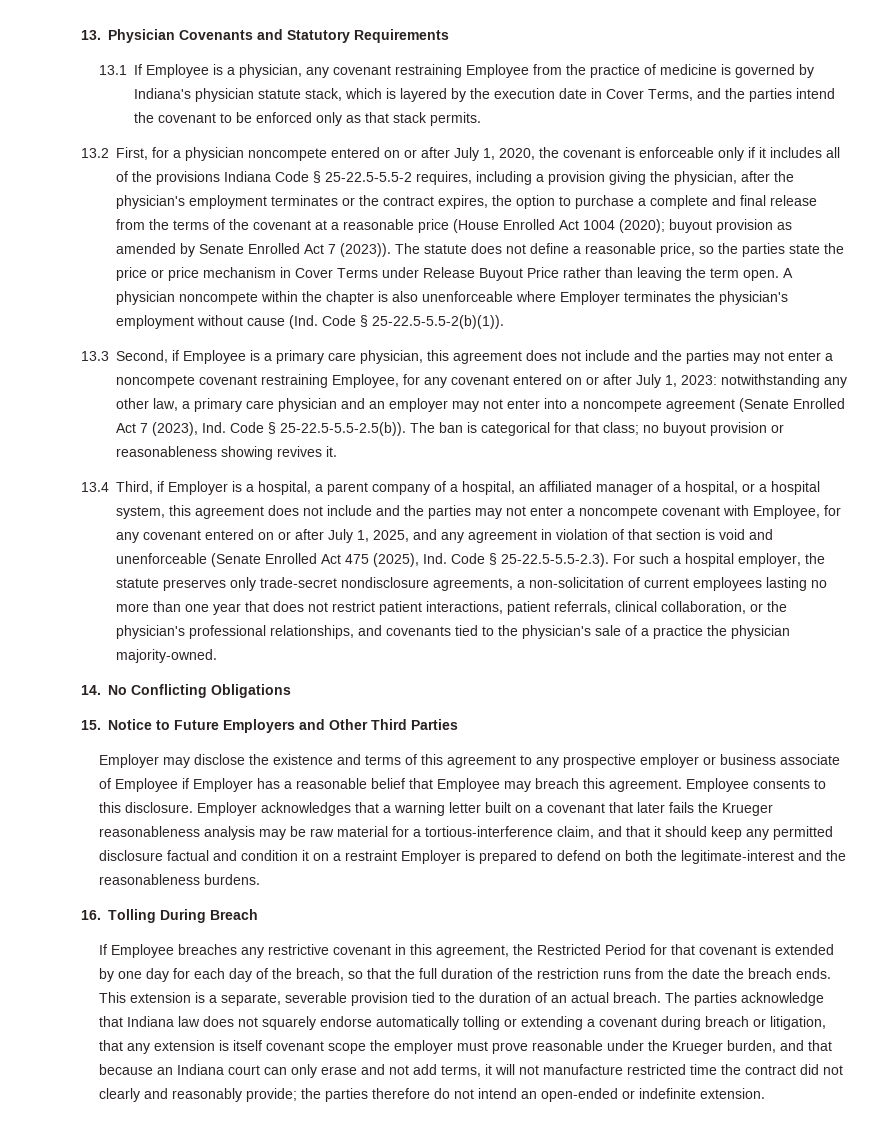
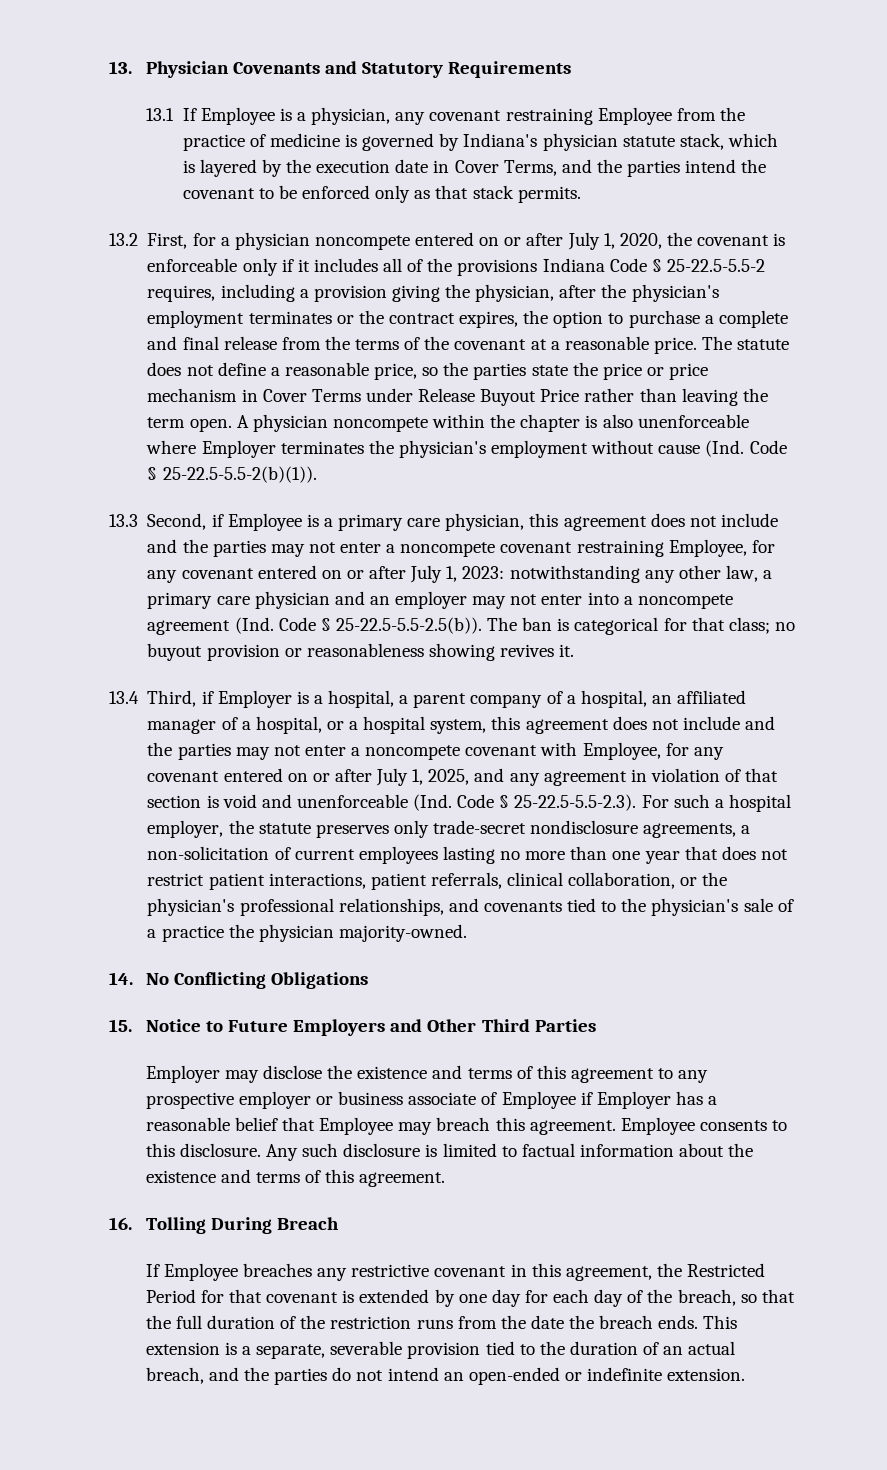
[418,219,793,233] [116,243,392,257] price (House Enrolled Act 1004 (2020); buyout provision as amended by Senate Enrolled Act 7 (2023)). -> [653,337,697,354] price.
[739,398,846,412] [116,422,227,436] (Senate Enrolled Act 7 (2023), Ind. -> [234,617,274,634] (Ind.
[211,553,448,567] (Senate Enrolled Act 475 (2025), Ind. -> [413,794,453,811] (Ind.
[197,802,774,816] [99,826,834,840] [99,850,847,864] [99,874,261,885] Employer acknowledges that a warning letter built on a covenant that later fails the Krueger reasonableness analysis may be raw material for a tortious-interference claim, and that it should keep any permitted disclosure factual and condition it on a restraint Employer is prepared to defend on both the legitimate-interest and the reasonableness burdens. -> [266,1143,754,1161] [145,1169,446,1187] Any such disclosure is limited to factual information about the existence and terms of this agreement.
[613,992,825,1006] [99,1016,827,1030] [99,1040,833,1054] [99,1064,844,1078] [99,1088,431,1102] breach. The parties acknowledge that Indiana law does not squarely endorse automatically tolling or extending a covenant during breach or litigation, that any extension is itself covenant scope the employer must prove reasonable under the Krueger burden, and that because an Indiana court can only erase and not add terms, it will not manufacture restricted time the contract did not clearly and reasonably provide; the parties therefore -> [145,1367,328,1385] breach, and the parties

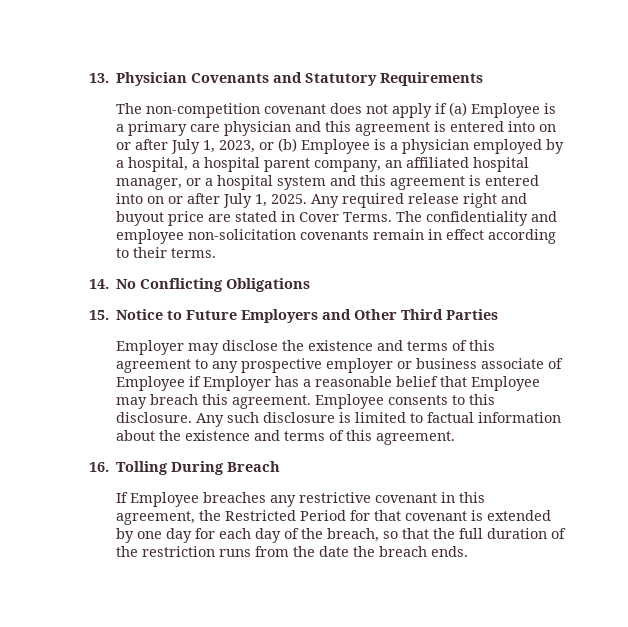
[145,107,745,125] [182,133,778,151] [182,159,767,177] [182,185,581,203] [108,232,786,250] [147,258,765,276] [147,284,719,302] [147,310,788,328] [147,336,790,354] [147,362,709,380] [147,388,768,406] [147,414,749,432] [146,440,787,458] [147,466,317,483] [108,513,778,531] [147,539,775,557] [147,565,773,583] [147,591,733,609] [147,617,795,635] [147,643,575,661] [108,690,747,708] [147,716,776,734] [147,742,724,760] [147,768,779,786] [147,794,791,812] [147,820,751,838] [147,846,788,864] [147,872,728,890] [147,898,794,916] [147,924,467,942] 13.1 If Employee is a physician, any covenant restraining Employee from the practice of medicine is governed by Indiana's physician statute stack, which is layered by the execution date in Cover Terms, and the parties intend the covenant to be enforced only as that stack permits. // 13.2 First, for a physician noncompete entered on or after July 1, 2020, the covenant is enforceable only if it includes all of the provisions Indiana Code § 25-22.5-5.5-2 requires, including a provision giving the physician, after the physician's employment terminates or the contract expires, the option to purchase a complete and final release from the terms of the covenant at a reasonable price. The statute does not define a reasonable price, so the parties state the price or price mechanism in Cover Terms under Release Buyout Price rather than leaving the term open. A physician noncompete within the chapter is also unenforceable where Employer terminates the physician's employment without cause (Ind. Code § 25-22.5-5.5-2(b)(1)). // 13.3 Second, if Employee is a primary care physician, this agreement does not include and the parties may not enter a noncompete covenant restraining Employee, for any covenant entered on or after July 1, 2023: notwithstanding any other law, a primary care physician and an employer may not enter into a noncompete agreement (Ind. Code § 25-22.5-5.5-2.5(b)). The ban is categorical for that class; no buyout provision or reasonableness showing revives it. // 13.4 Third, if Employer is a hospital, a parent company of a hospital, an affiliated manager of a hospital, or a hospital system, this agreement does not include and the parties may not enter a noncompete covenant with Employee, for any covenant entered on or after July 1, 2025, and any agreement in violation of that section is void and unenforceable (Ind. Code § 25-22.5-5.5-2.3). For such a hospital employer, the statute preserves only trade-secret nondisclosure agreements, a non-solicitation of current employees lasting no more than one year that does not restrict patient interactions, patient referrals, clinical collaboration, or the physician's professional relationships, and covenants tied to the physician's sale of a practice the physician majority-owned. -> [116,102,557,118] [116,121,557,136] [116,138,565,154] [116,157,530,172] [116,175,540,190] [116,193,528,208] [116,211,558,226] [116,229,557,244] [116,247,217,258] The non-competition covenant does not apply if (a) Employee is a primary care physician and this agreement is entered into on or after July 1, 2023, or (b) Employee is a physician employed by a hospital, a hospital parent company, an affiliated hospital manager, or a hospital system and this agreement is entered into on or after July 1, 2025. Any required release right and buyout price are stated in Cover Terms. The confidentiality and employee non-solicitation covenants remain in effect according to their terms.
[703,1315,738,1329] [145,1341,736,1359] [145,1367,746,1385] This extension is a separate, severable provision tied to the duration of an actual breach, and the parties do not intend an open-ended or indefinite extension. -> (469, 551) none

